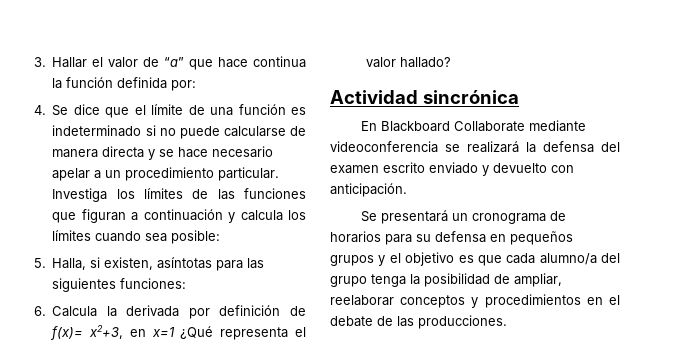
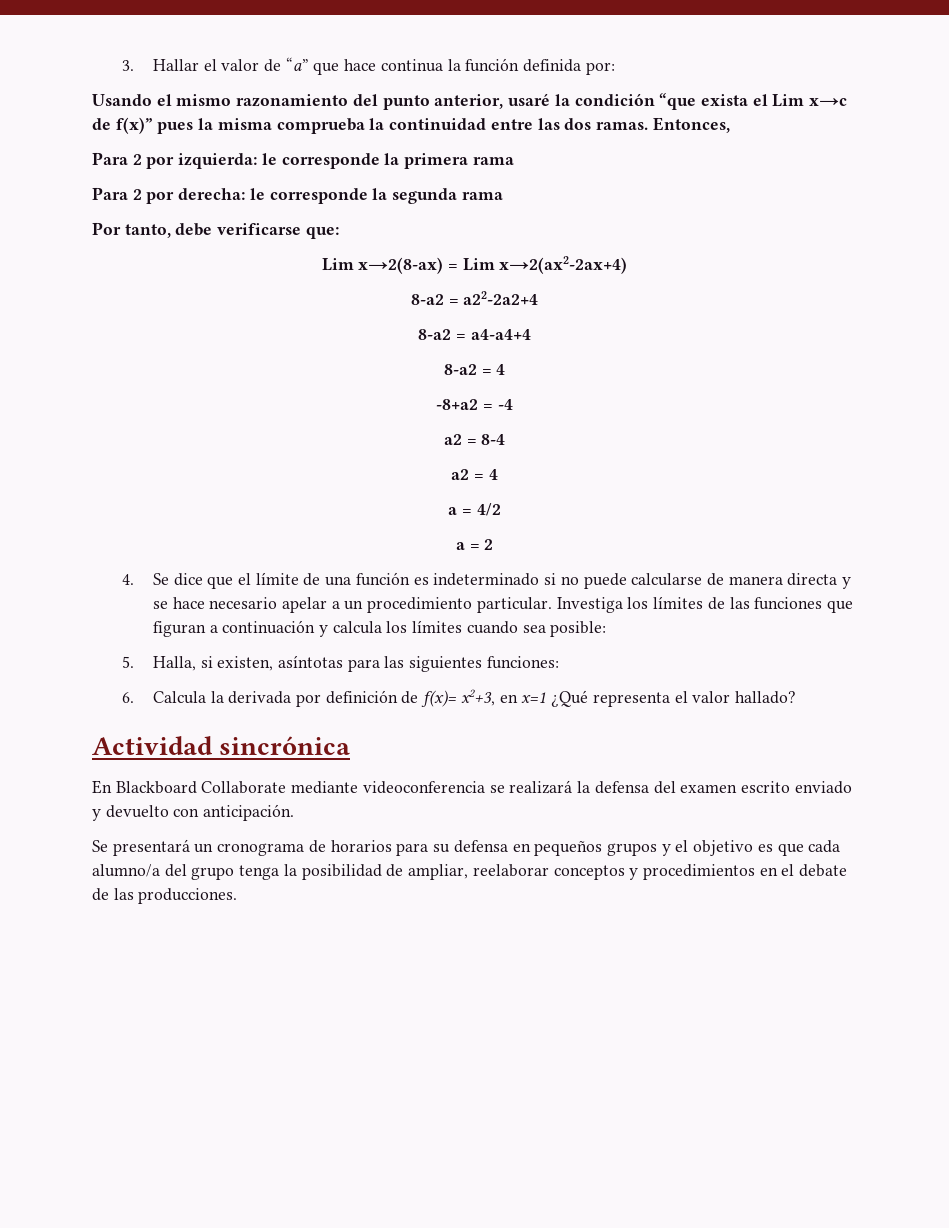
(197, 85) none -> [92,93,848,110] [92,117,730,134] [92,152,514,169] [92,187,503,204] [92,222,339,239] [321,256,628,274] [410,291,539,305] [418,329,531,340] [443,364,506,375] [436,399,513,410] [443,434,506,445] [451,469,498,480] [448,503,501,516] [455,539,494,550] // Usando el mismo razonamiento del punto anterior, usaré la condición “que exista el Lim x→c de f(x)” pues la misma comprueba la continuidad entre las dos ramas. Entonces, // Para 2 por izquierda: le corresponde la primera rama // Para 2 por derecha: le corresponde la segunda rama // Por tanto, debe verificarse que: // Lim x→2(8-ax) = Lim x→2(ax2-2ax+4) // 8-a2 = a22-2a2+4 // 8-a2 = a4-a4+4 // 8-a2 = 4 // -8+a2 = -4 // a2 = 8-4 // a2 = 4 // a = 4/2 // a = 2

